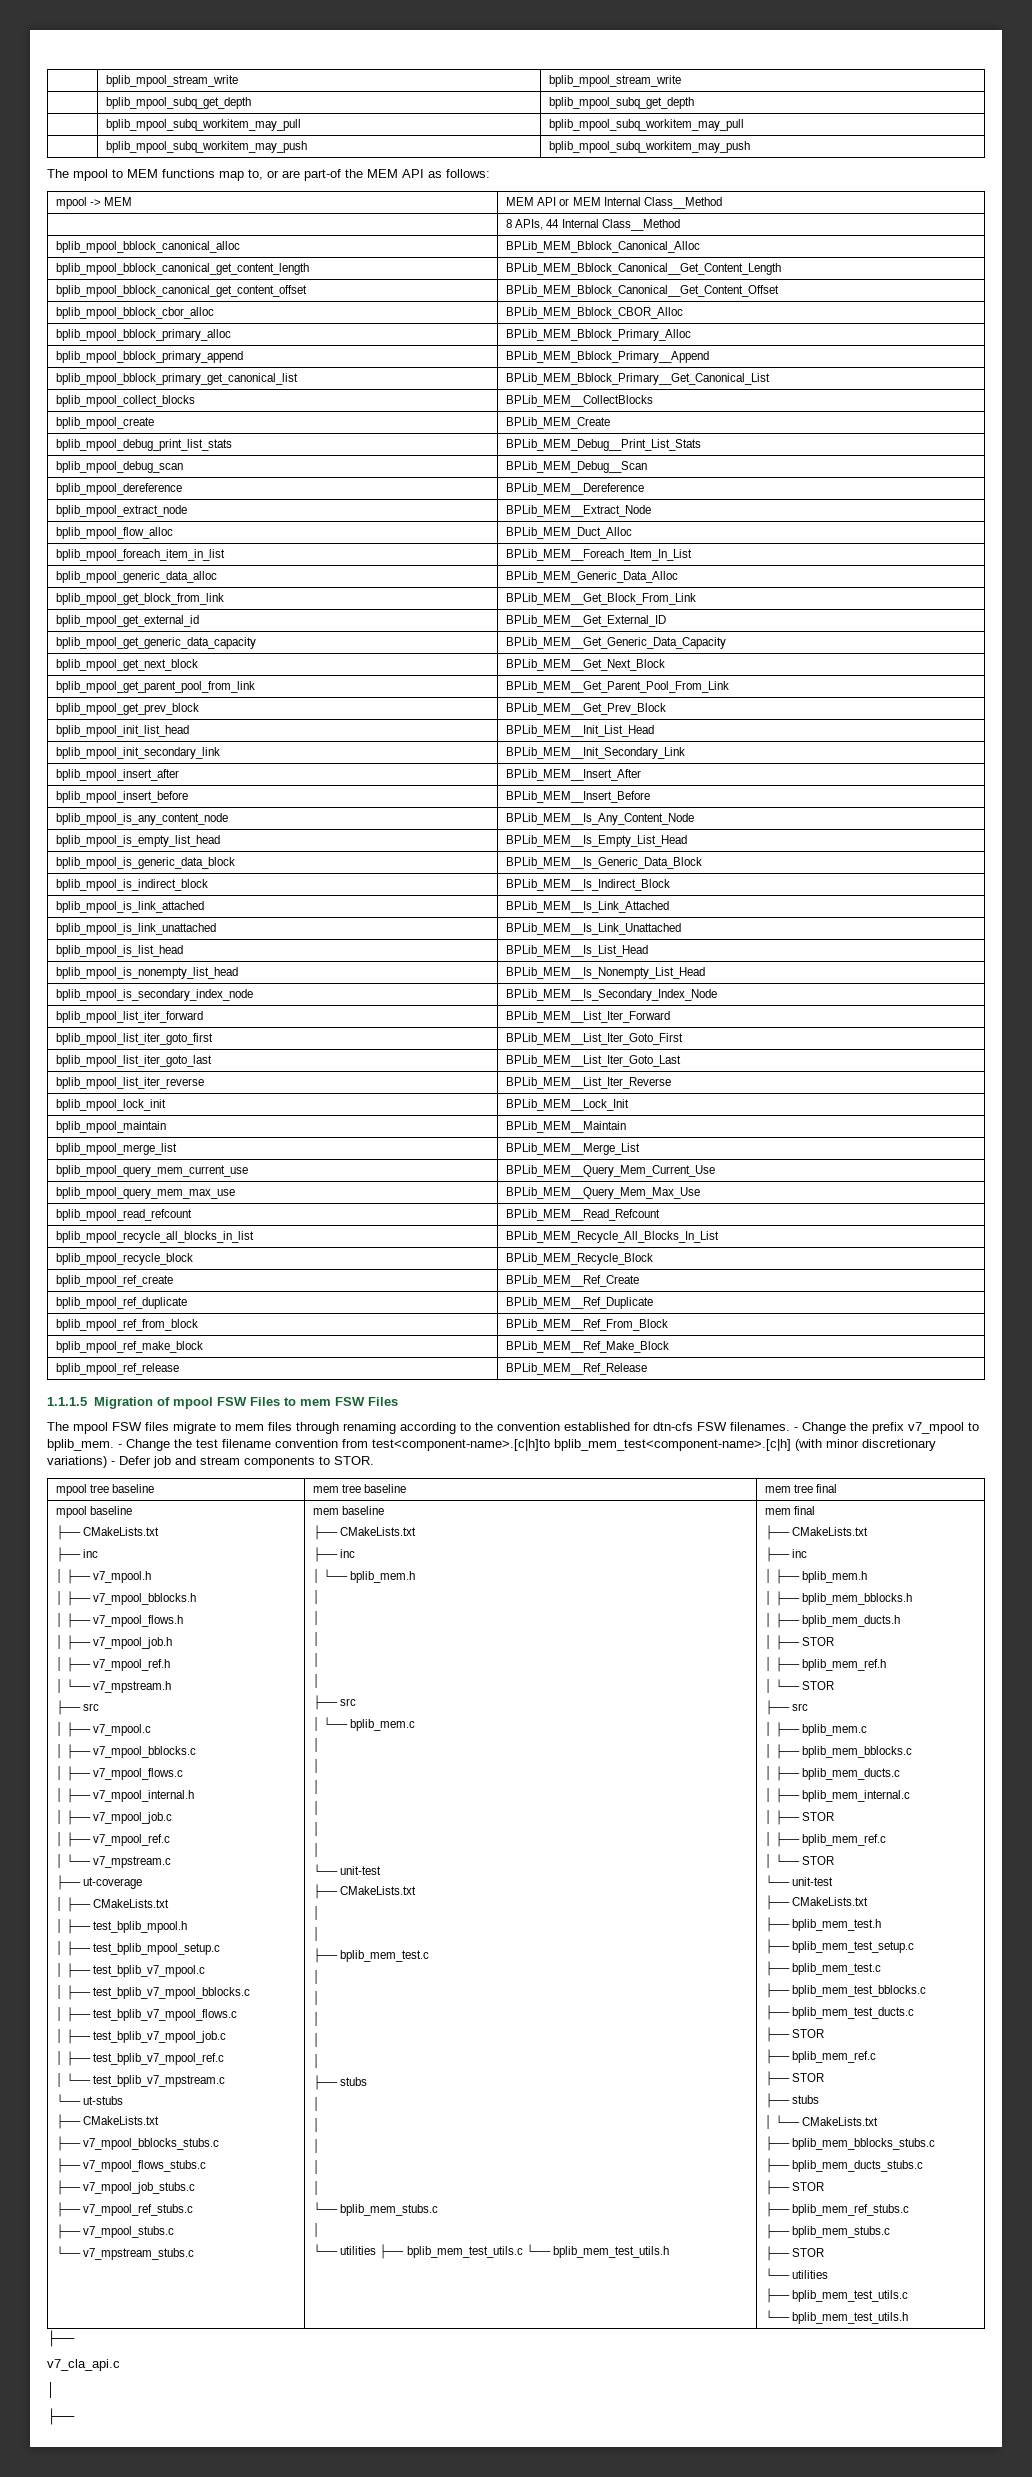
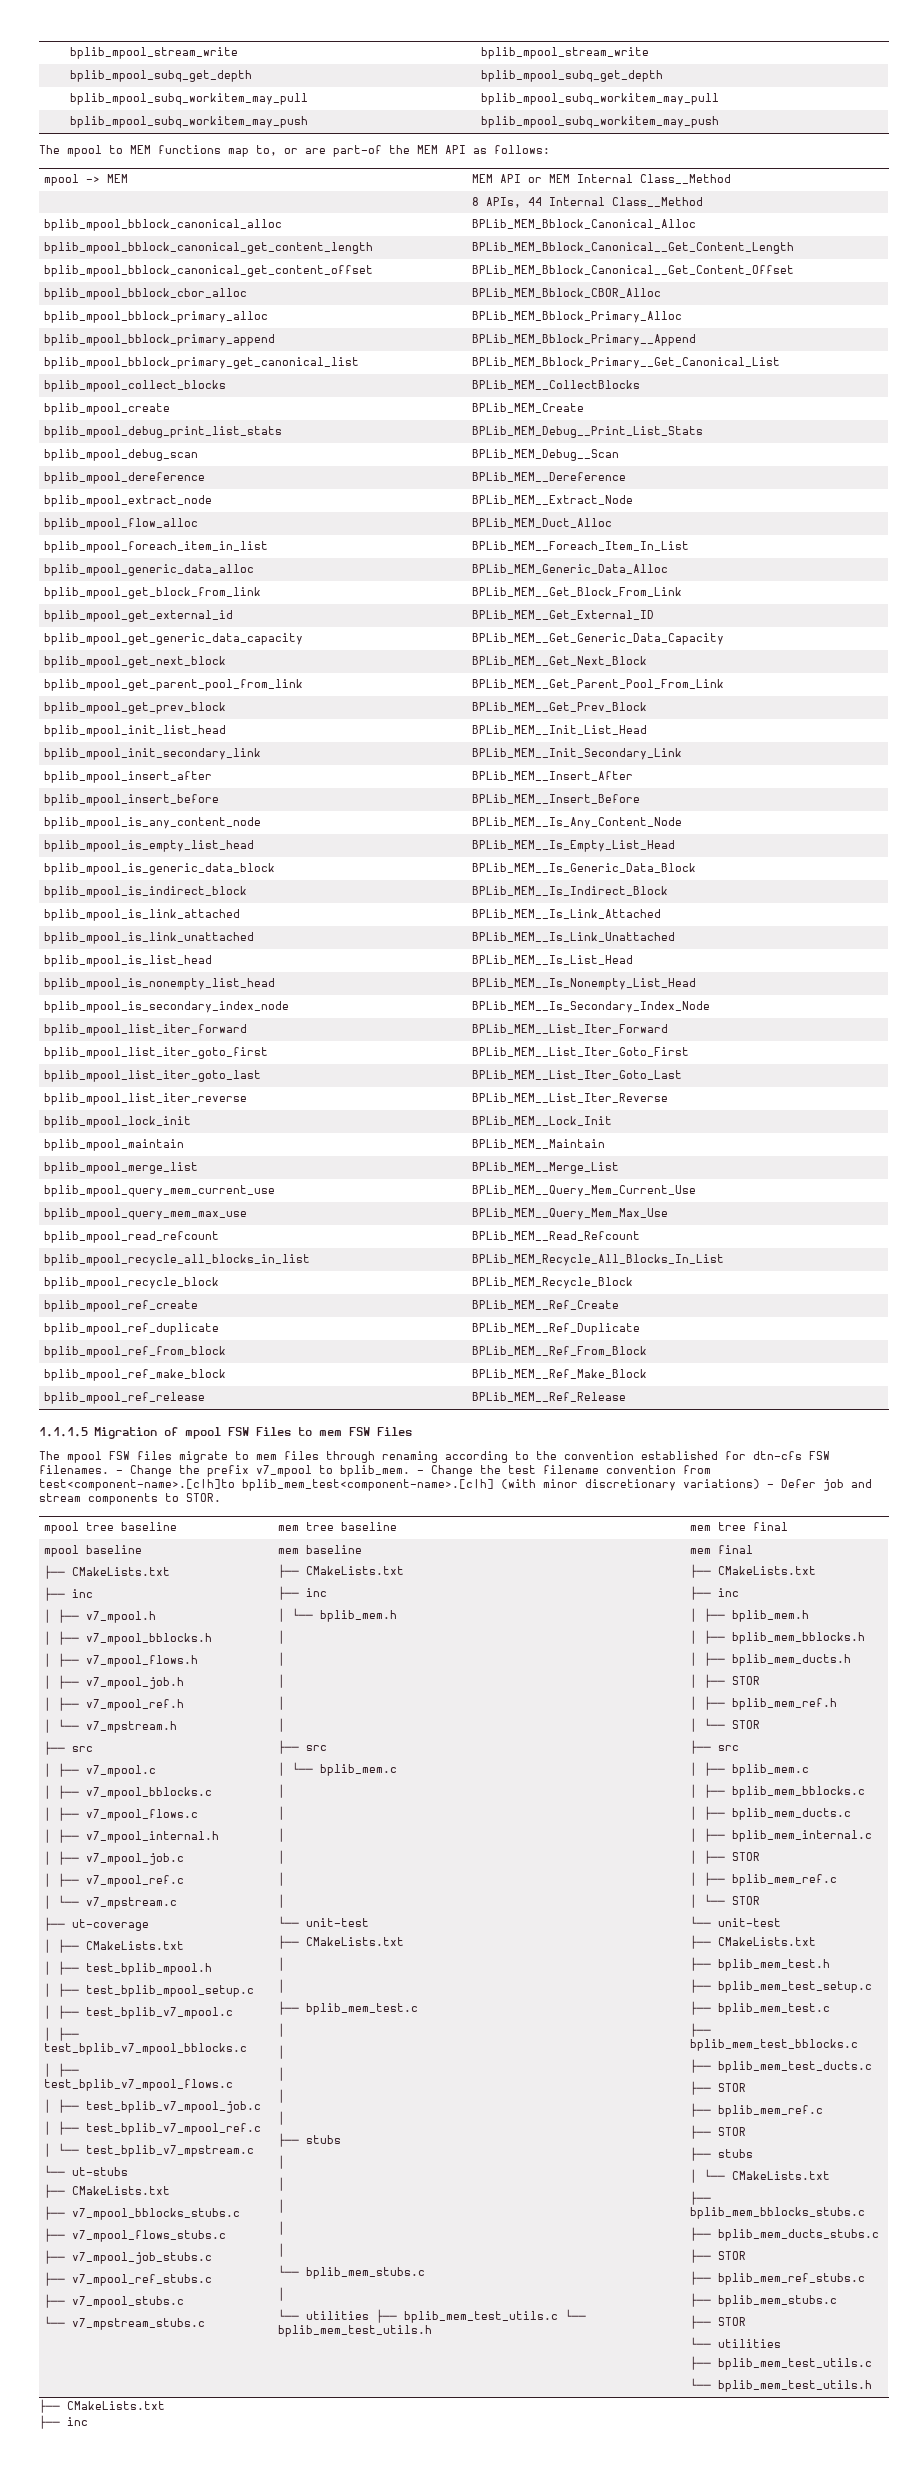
[47,2359,120,2371] [47,2382,55,2398] [47,2408,75,2425] // v7_cla_api.c // │ // ├── -> [67,2401,165,2410] [39,2415,88,2429] CMakeLists.txt // ├── inc

